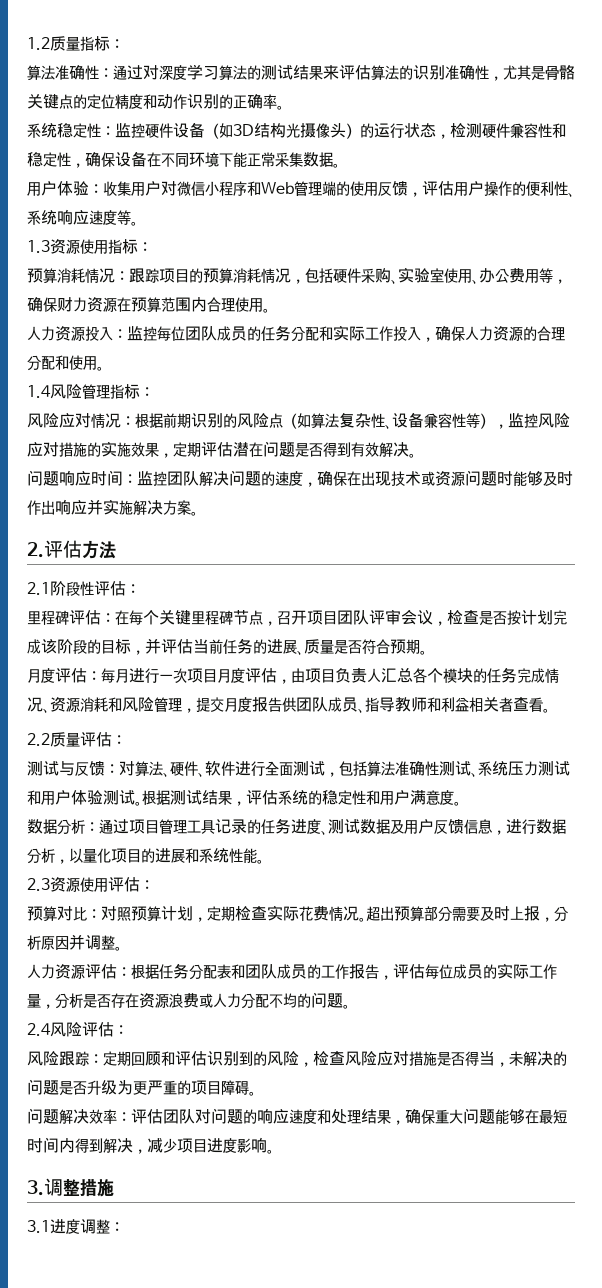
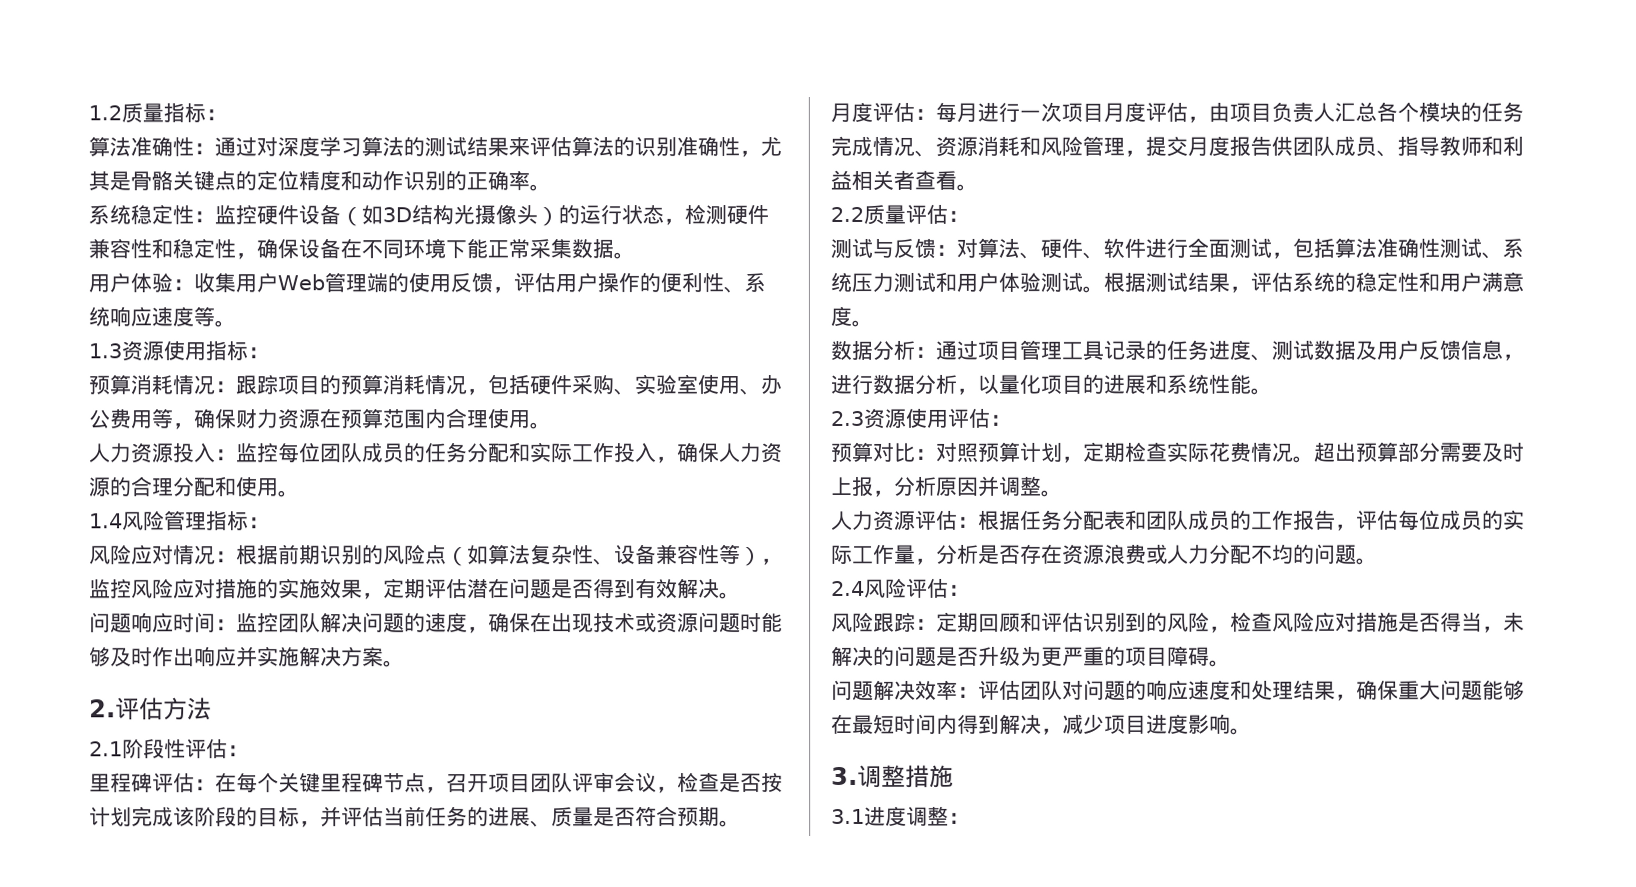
[161,181,261,196] 对微信小程序和 -> (278, 283) none

